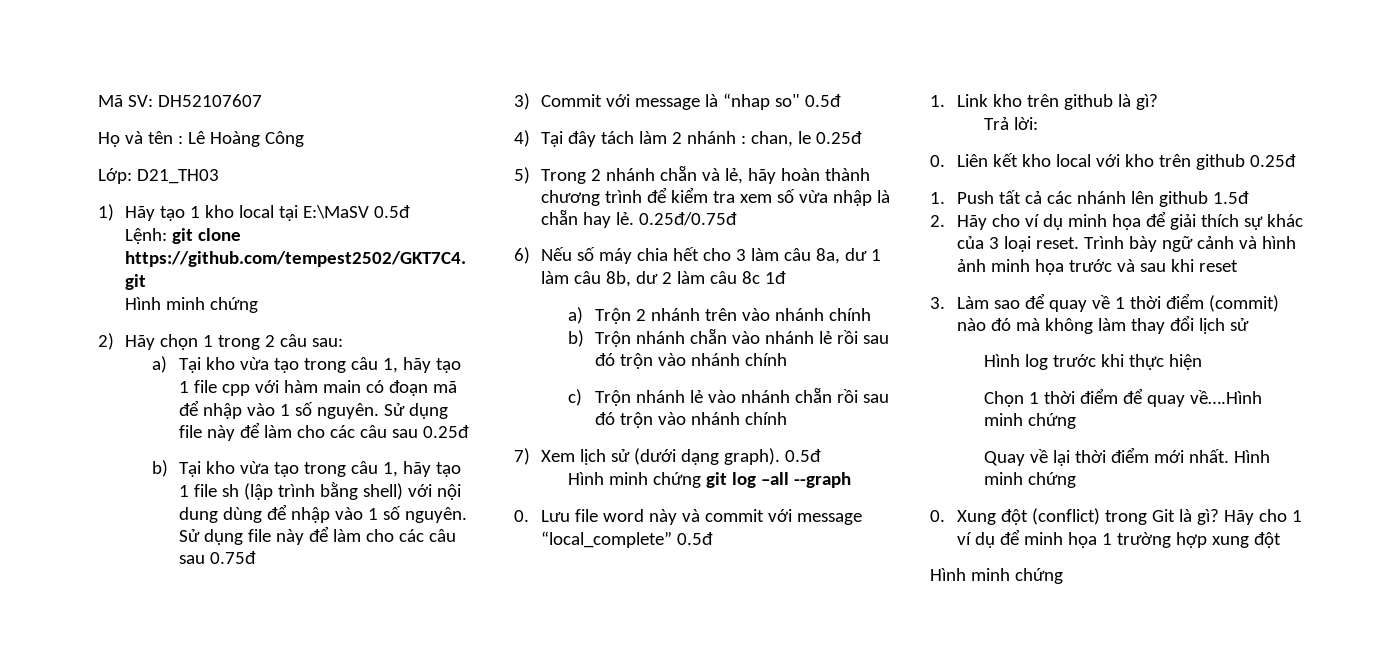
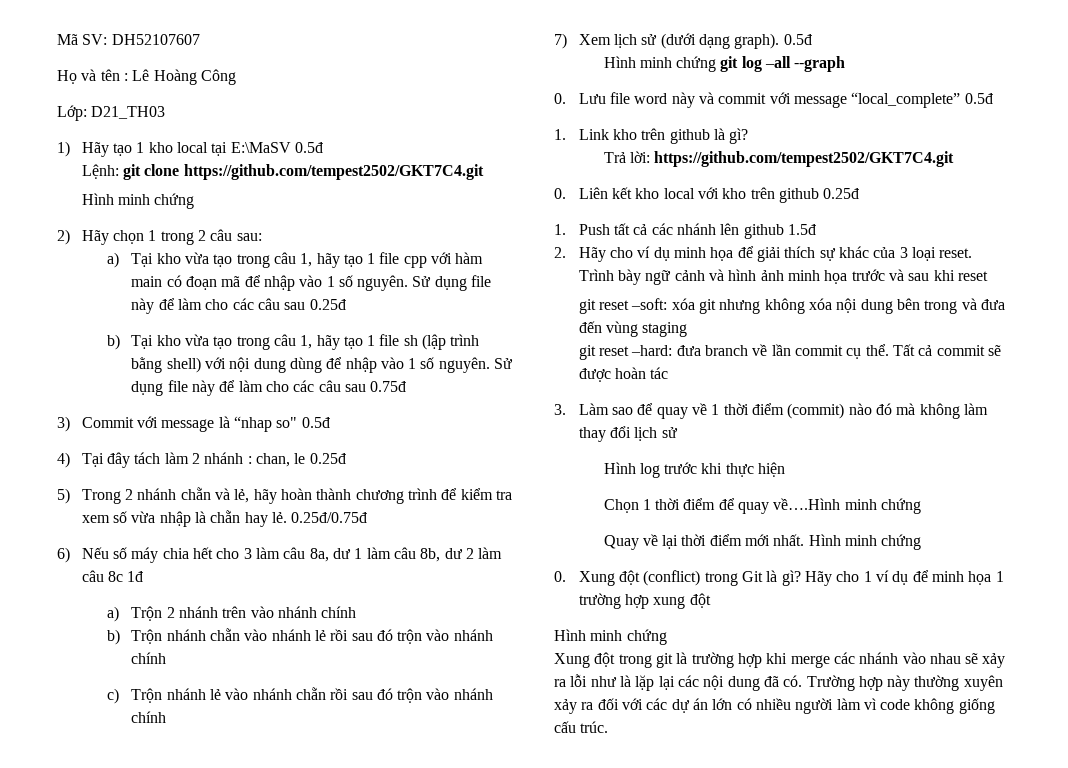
(1039, 123) none -> [654,151,955,167] https://github.com/tempest2502/GKT7C4.git
(1239, 266) none -> [578,298,1005,314] [578,321,688,337] [578,344,1001,360] [578,367,669,382] // git reset –soft: xóa git nhưng không xóa nội dung bên trong và đưa đến vùng staging // git reset –hard: đưa branch về lần commit cụ thể. Tất cả commit sẽ được hoàn tác
(1063, 576) none -> [554,652,1006,668] [554,674,1003,691] [554,698,995,714] [554,721,609,733] // Xung đột trong git là trường hợp khi merge các nhánh vào nhau sẽ xảy ra lỗi như là lặp lại các nội dung đã có. Trường hợp này thường xuyên xảy ra đối với các dự án lớn có nhiều người làm vì code không giống cấu trúc.

